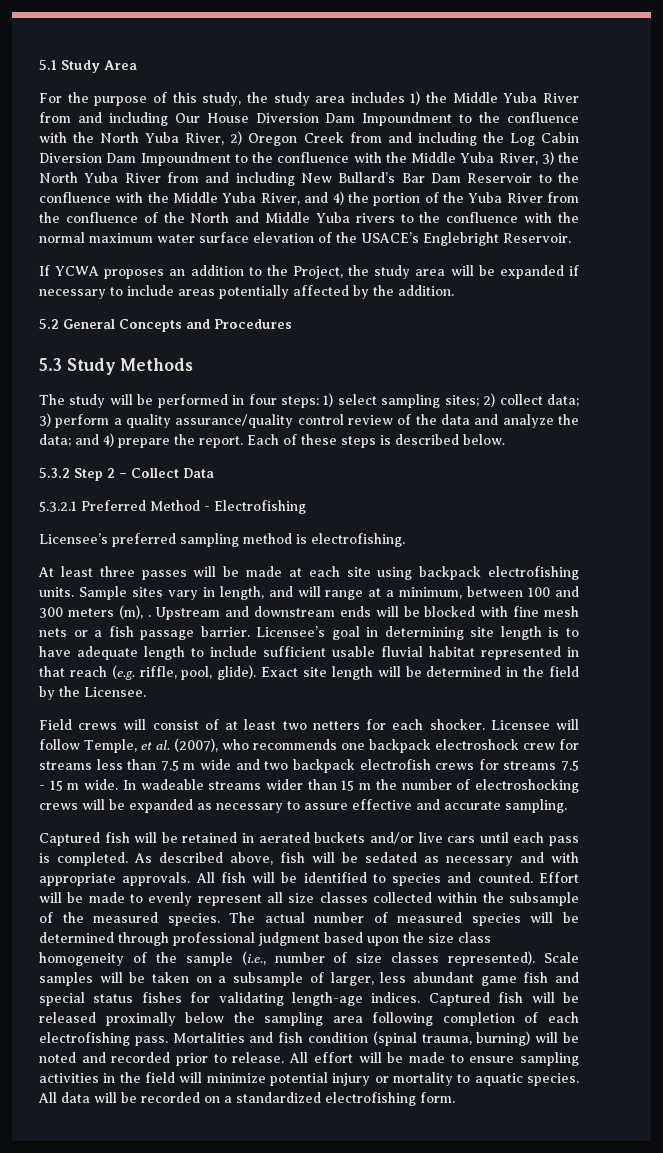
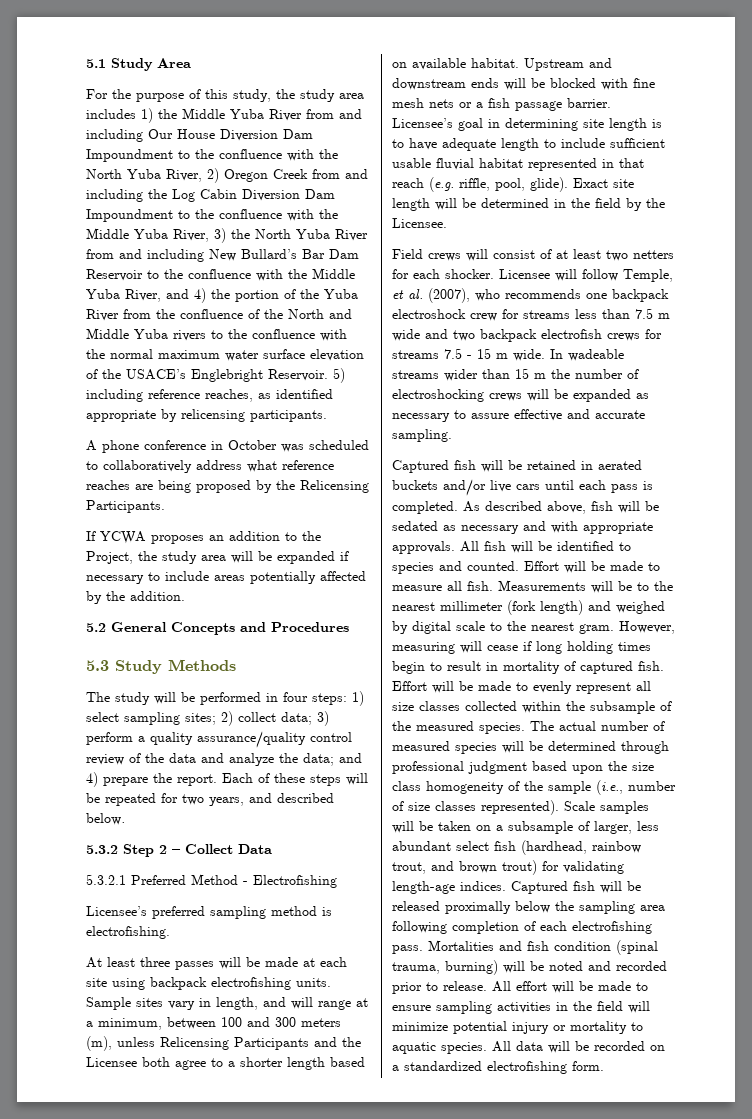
(571, 238) none -> [333,368,345,383] [86,389,333,402] [86,409,327,422] [86,440,369,453] [86,460,334,473] [86,480,369,493] [86,500,165,513] 5) including reference reaches, as identified appropriate by relicensing participants. // A phone conference in October was scheduled to collaboratively address what reference reaches are being proposed by the Relicensing Participants.
[380,435,391,445] is -> [346,773,368,785] [86,793,272,806] will be repeated for two years, and
[147,615,151,617] . -> [117,1037,361,1050] [86,1057,365,1070] [392,58,519,70] unless Relicensing Participants and the Licensee both agree to a shorter length based on available habitat.
(143, 898) none -> [392,580,673,593] [392,600,665,615] [392,621,675,634] [392,641,651,654] [392,661,664,674] [392,681,528,693] measure all fish. Measurements will be to the nearest millimeter (fork length) and weighed by digital scale to the nearest gram. However, measuring will cease if long holding times begin to result in mortality of captured fish. Effort will be made to
[480,972,579,986] [39,992,182,1006] game fish and special status fishes -> [456,840,641,855] [392,860,537,875] select fish (hardhead, rainbow trout, and brown trout)

